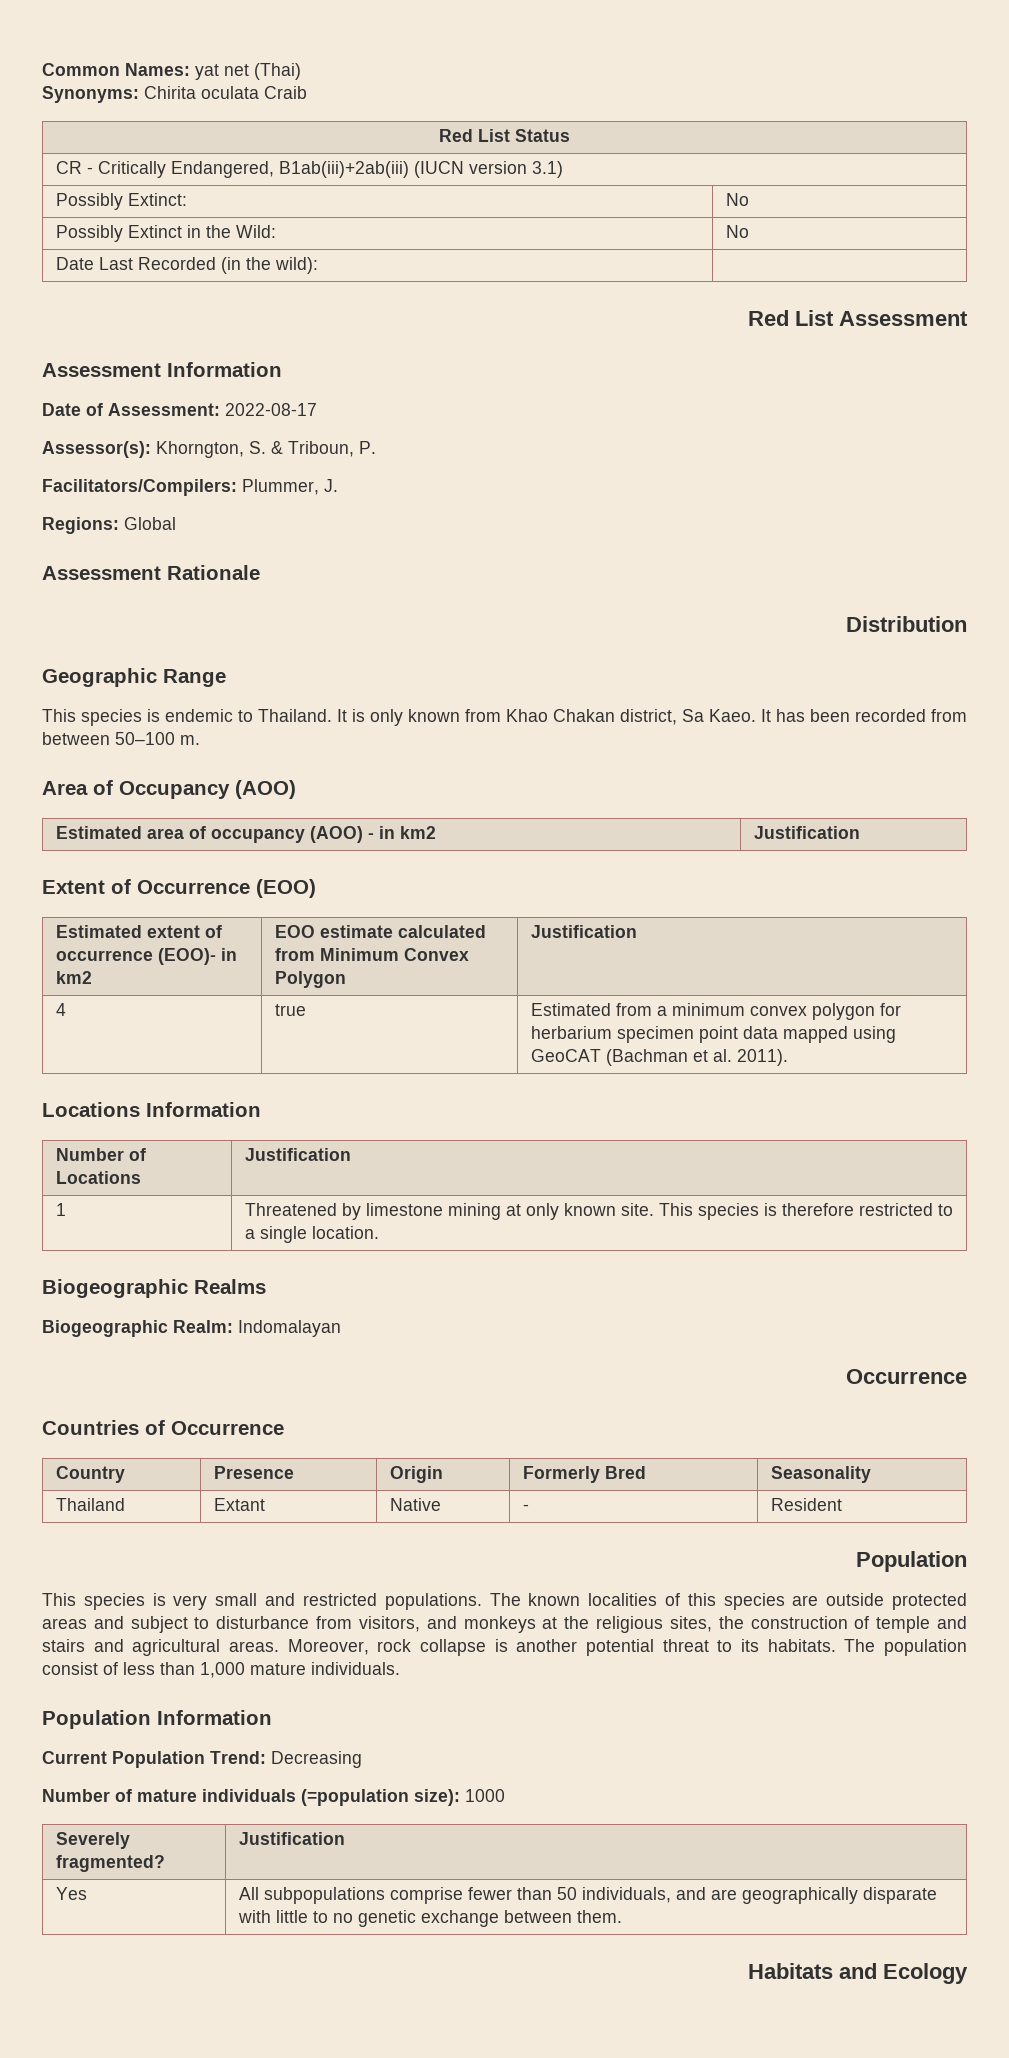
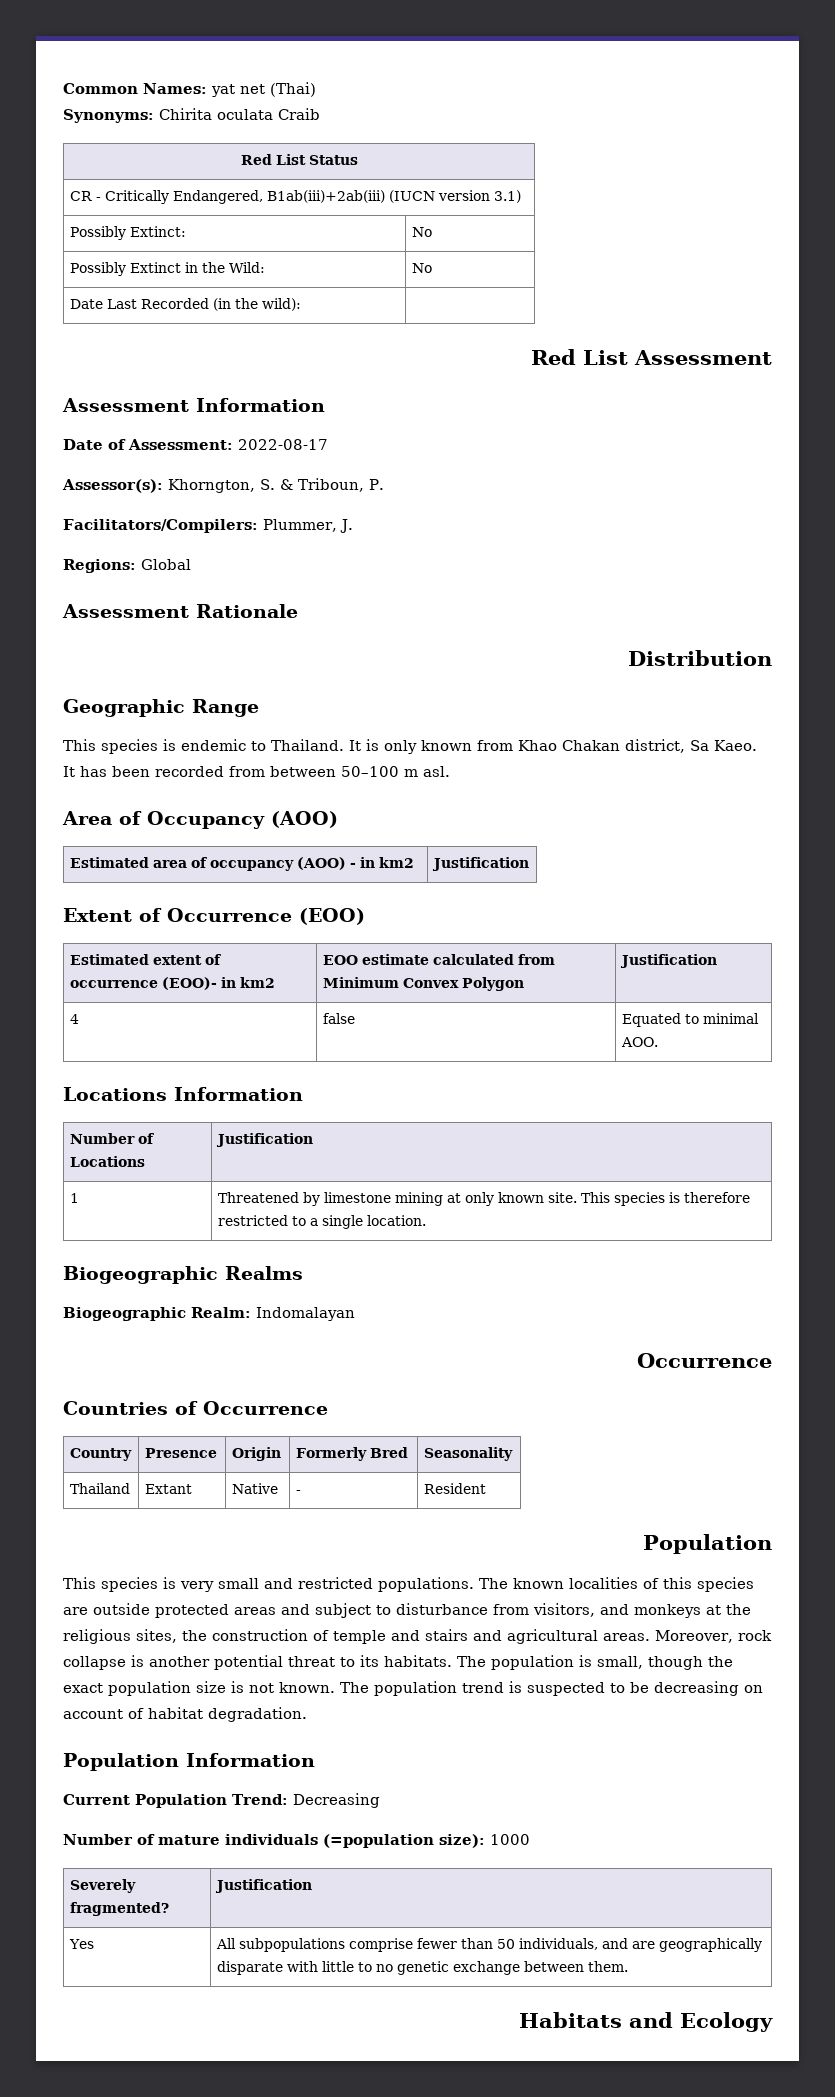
[180,735,200,745] m. -> [404,766,450,777] m asl.
[274,1004,306,1016] [530,1003,901,1020] [530,1026,896,1043] [530,1049,788,1066] true | Estimated from a minimum convex polygon for herbarium specimen point data mapped using GeoCAT (Bachman et al. 2011). -> [322,1013,355,1024] [621,1013,759,1027] [620,1037,658,1047] false | Equated to minimal AOO.
[42,1662,400,1678] consist of less than 1,000 mature individuals. -> [579,1655,733,1670] [63,1681,763,1696] [63,1707,307,1722] is small, though the exact population size is not known. The population trend is suspected to be decreasing on account of habitat degradation.

